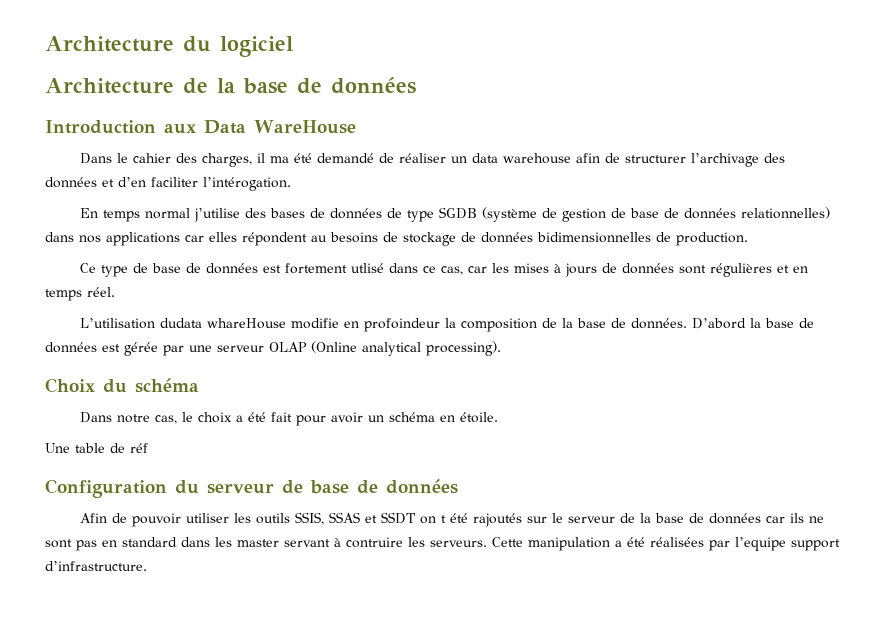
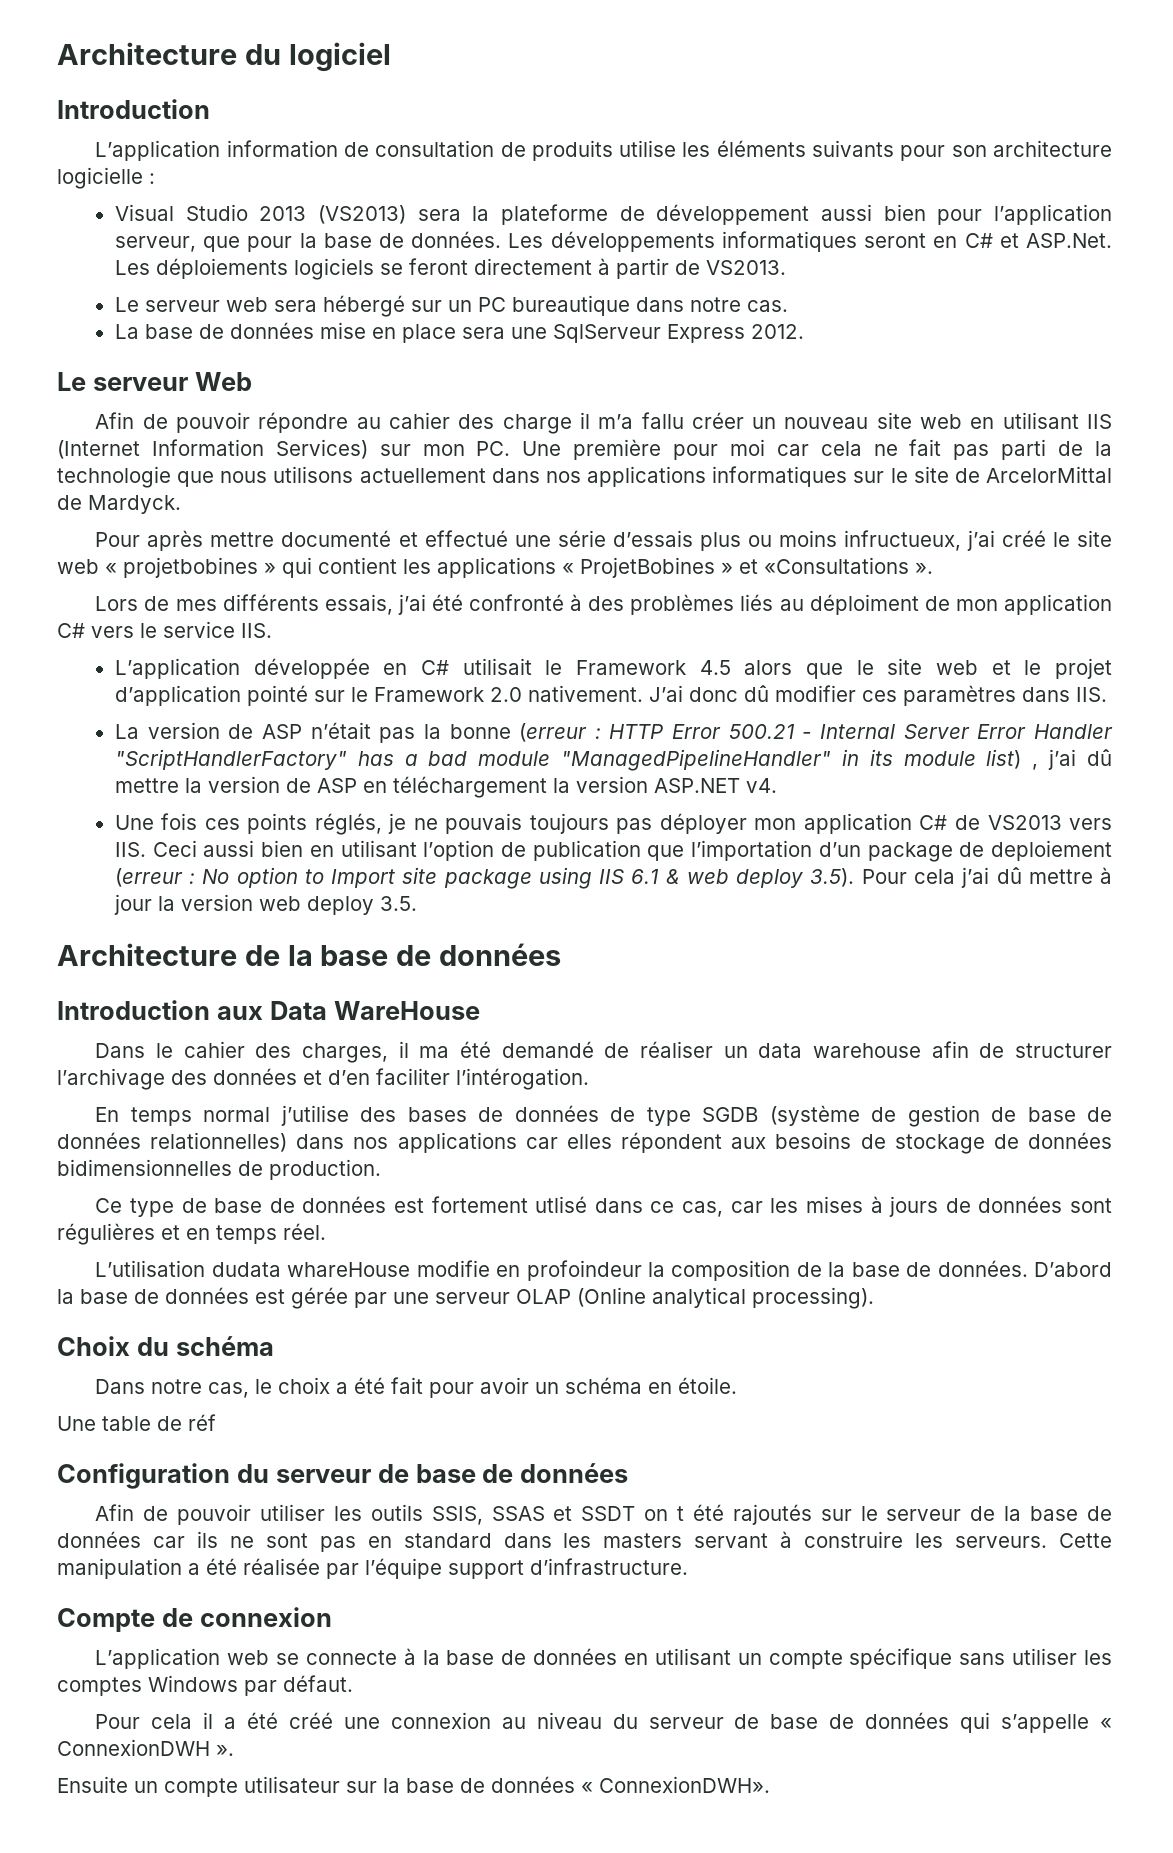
(293, 46) none -> [57,99,210,119] [95,140,1112,161] [57,167,155,189] [114,204,1112,225] [114,231,1113,252] [114,258,786,280] [114,295,788,317] [114,322,804,343] [57,372,252,391] [95,412,1112,434] [57,439,1112,460] [57,466,1113,488] [57,495,181,514] [95,530,1112,551] [57,557,933,578] [95,594,1112,615] [57,621,272,638] [114,658,1112,679] [114,685,1107,706] [114,722,1113,743] [114,749,1112,771] [114,776,777,798] [114,813,1112,835] [114,840,1113,862] [114,867,1112,889] [113,894,417,915] // Introduction // L’application information de consultation de produits utilise les éléments suivants pour son architecture logicielle : // Visual Studio 2013 (VS2013) sera la plateforme de développement aussi bien pour l’application serveur, que pour la base de données. Les développements informatiques seront en C# et ASP.Net. Les déploiements logiciels se feront directement à partir de VS2013. // Le serveur web sera hébergé sur un PC bureautique dans notre cas. // La base de données mise en place sera une SqlServeur Express 2012. // Le serveur Web // Afin de pouvoir répondre au cahier des charge il m’a fallu créer un nouveau site web en utilisant IIS (Internet Information Services) sur mon PC. Une première pour moi car cela ne fait pas parti de la technologie que nous utilisons actuellement dans nos applications informatiques sur le site de ArcelorMittal de Mardyck. // Pour après mettre documenté et effectué une série d’essais plus ou moins infructueux, j’ai créé le site web « projetbobines » qui contient les applications « ProjetBobines » et «Consultations ». // Lors de mes différents essais, j’ai été confronté à des problèmes liés au déploiment de mon application C# vers le service IIS. // L’application développée en C# utilisait le Framework 4.5 alors que le site web et le projet d’application pointé sur le Framework 2.0 nativement. J’ai donc dû modifier ces paramètres dans IIS. // La version de ASP n’était pas la bonne (erreur : HTTP Error 500.21 - Internal Server Error Handler "ScriptHandlerFactory" has a bad module "ManagedPipelineHandler" in its module list) , j’ai dû mettre la version de ASP en téléchargement la version ASP.NET v4. // Une fois ces points réglés, je ne pouvais toujours pas déployer mon application C# de VS2013 vers IIS. Ceci aussi bien en utilisant l’option de publication que l’importation d’un package de deploiement (erreur : No option to Import site package using IIS 6.1 & web deploy 3.5). Pour cela j’ai dû mettre à jour la version web deploy 3.5.
[311,235,327,242] au -> [731,1137,767,1149] aux
[237,539,279,547] master -> [603,1533,683,1548] masters
[346,537,403,548] contruire -> [804,1531,904,1548] construire
[650,537,786,551] réalisées par l’equipe -> [243,1558,442,1579] réalisée par l’équipe
(147, 566) none -> [57,1607,332,1632] [95,1648,1112,1669] [57,1675,353,1696] [95,1712,1113,1733] [57,1739,234,1756] [57,1776,770,1797] // Compte de connexion // L’application web se connecte à la base de données en utilisant un compte spécifique sans utiliser les comptes Windows par défaut. // Pour cela il a été créé une connexion au niveau du serveur de base de données qui s’appelle « ConnexionDWH ». // Ensuite un compte utilisateur sur la base de données « ConnexionDWH».

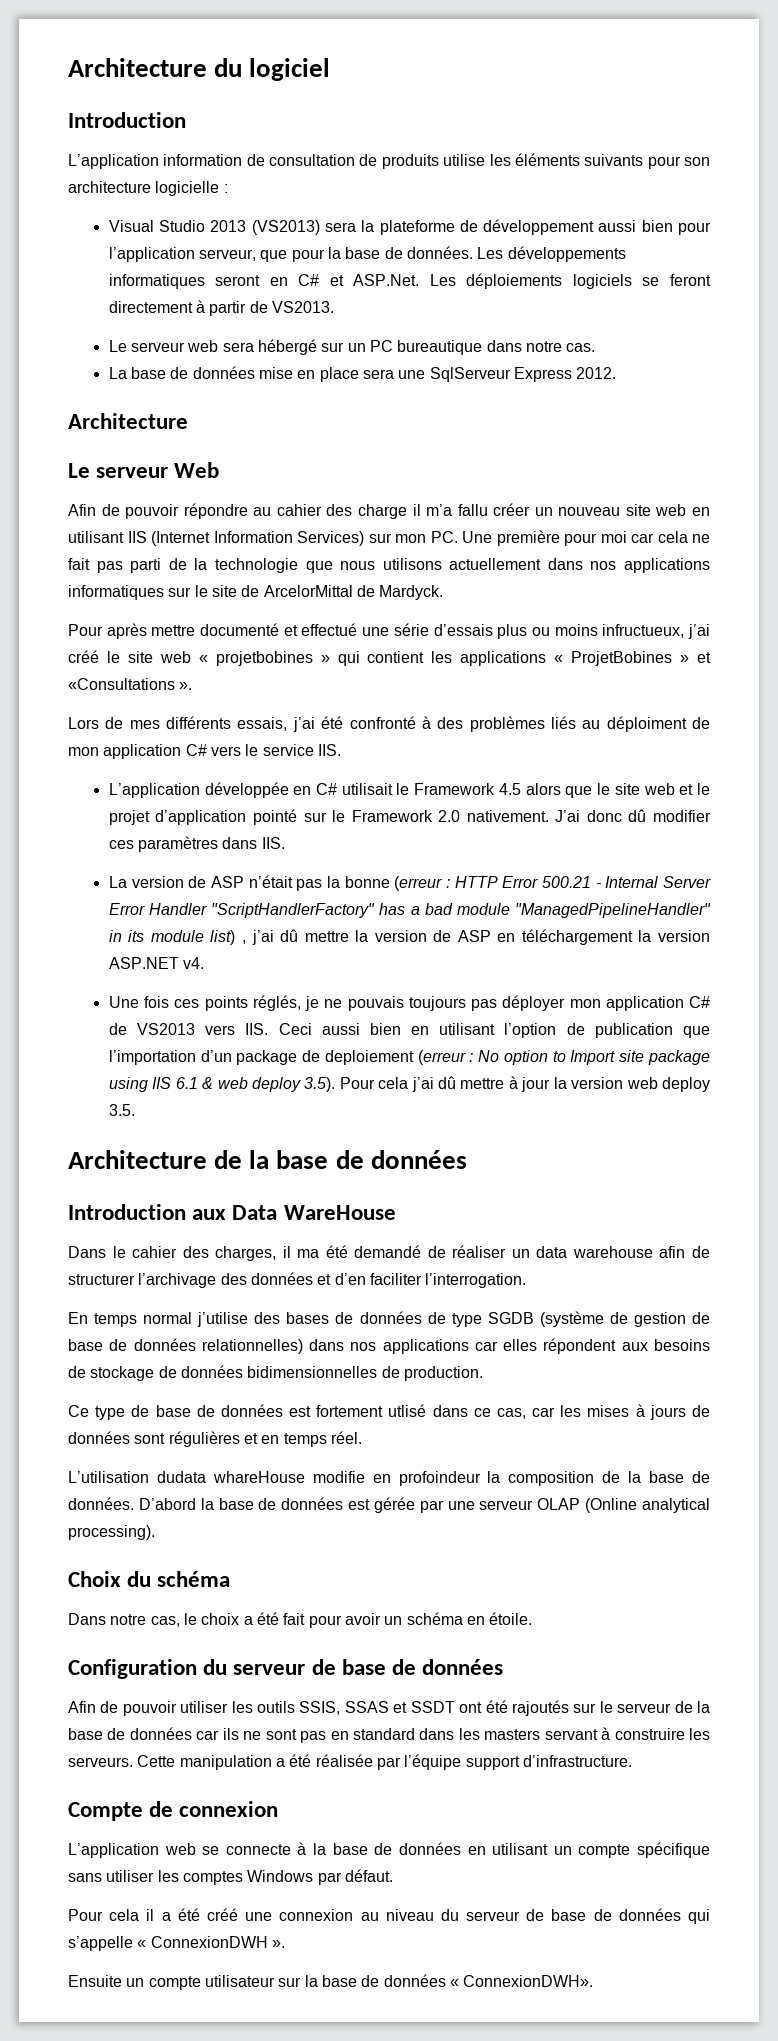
(804, 331) none -> [68,413,188,429] // Architecture
[456,1068,589,1090] l’intérogation. -> [425,1273,527,1288] l’interrogation.
[57,1414,216,1431] // Une table de réf -> (533, 1618) none
[644,1506,685,1521] on t -> [459,1702,483,1713] ont

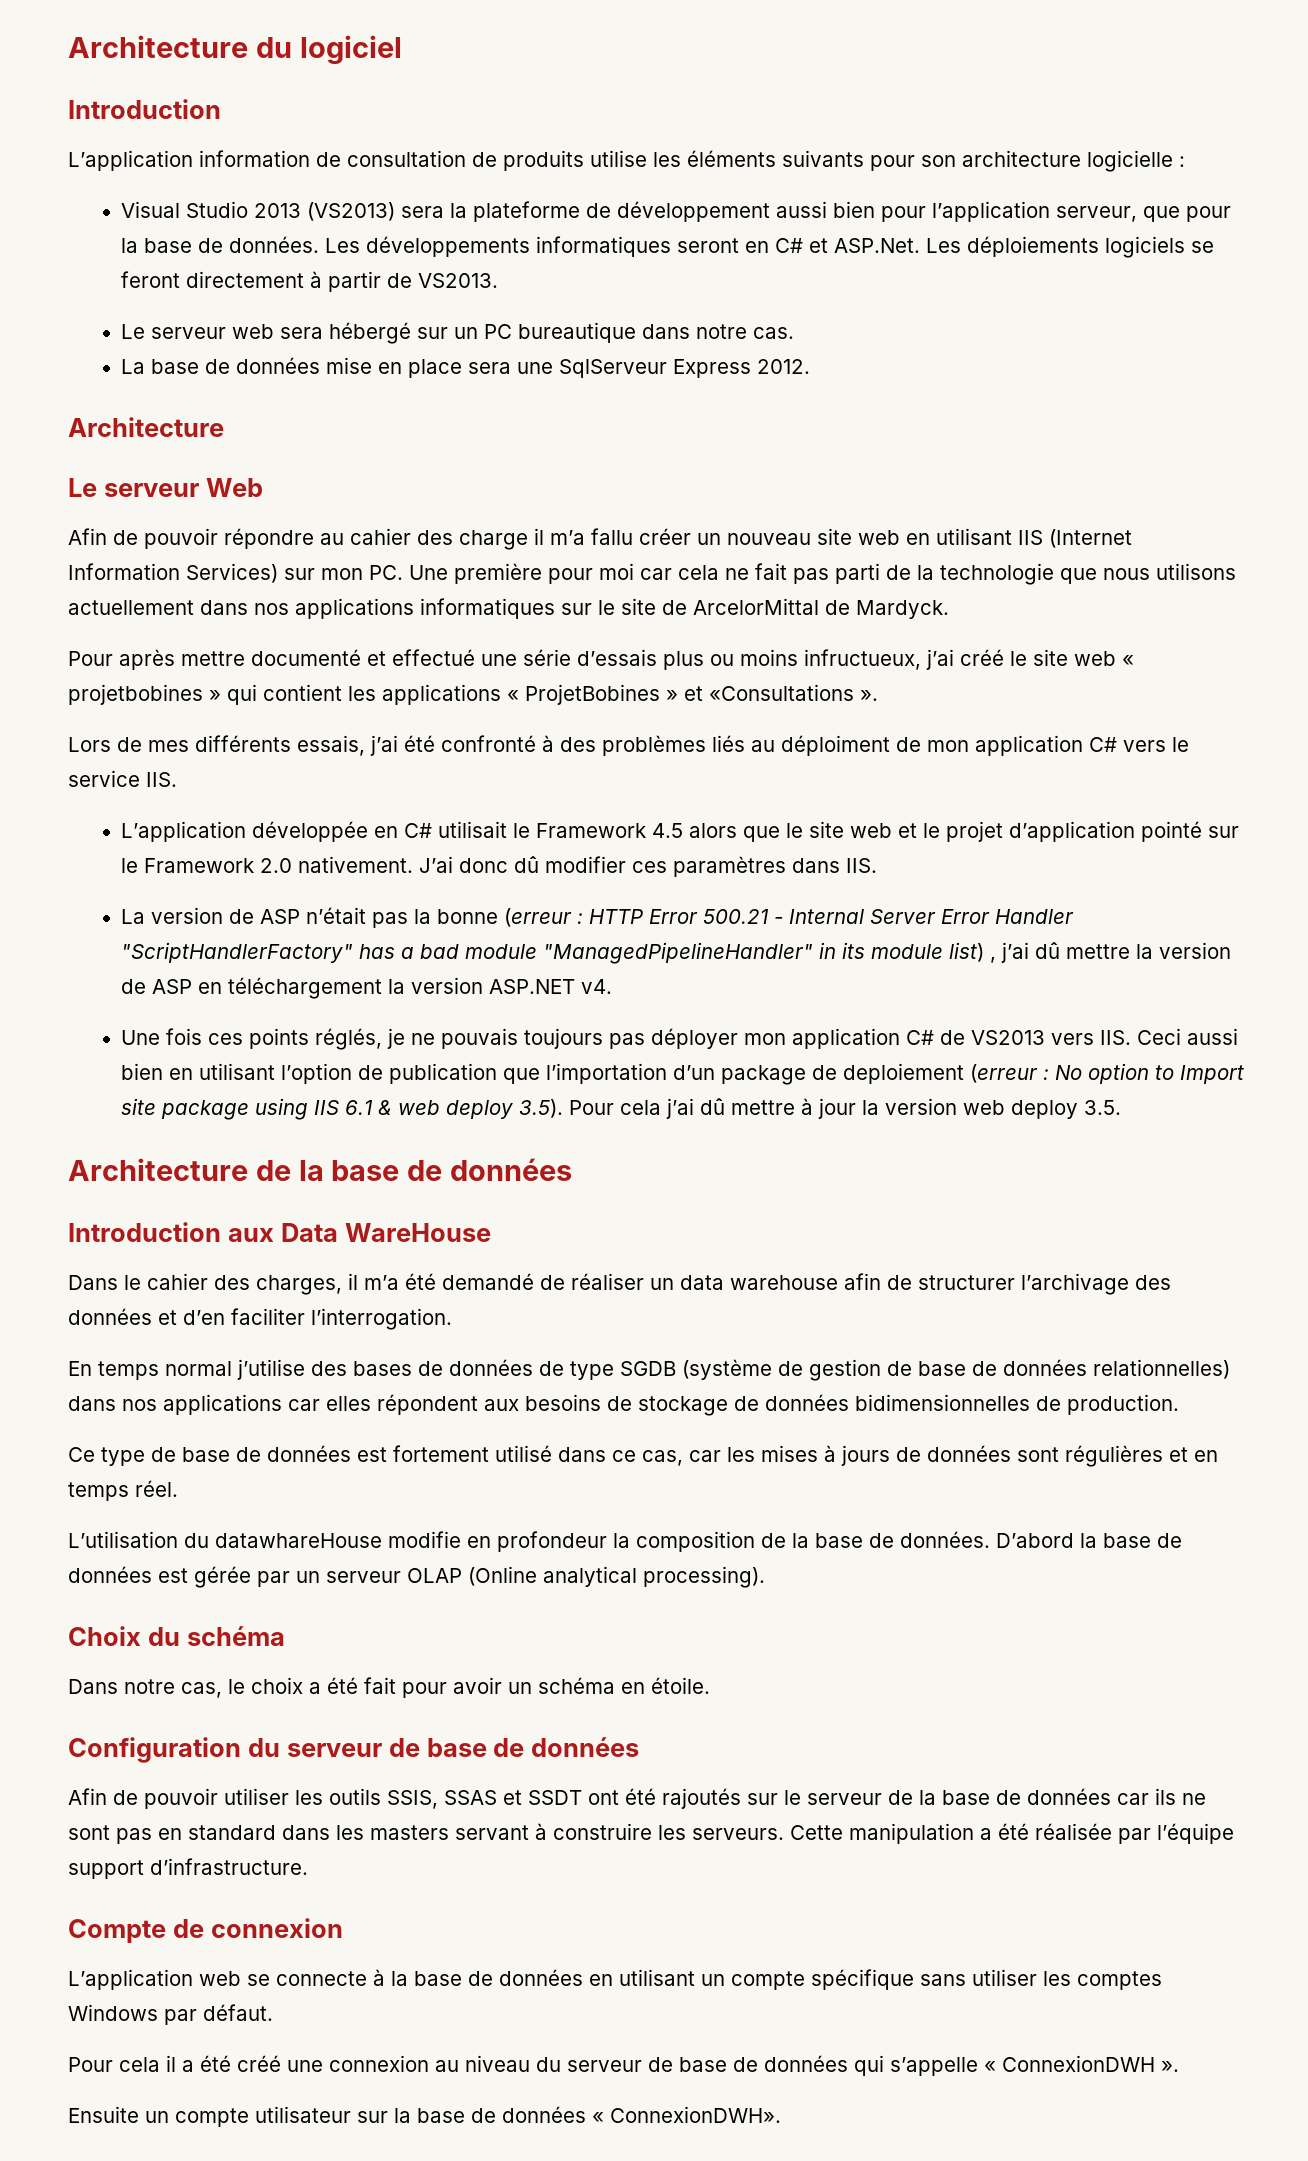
[297,1249,320,1258] ma -> [364,1275,399,1290] m’a
[388,1404,427,1417] utlisé -> [495,1445,552,1462] utilisé
[156,1471,305,1483] dudata whareHouse -> [184,1533,382,1548] du datawhareHouse
[398,1471,481,1486] profoindeur -> [497,1531,607,1552] profondeur
[447,1501,475,1510] une -> [296,1571,320,1583] un

